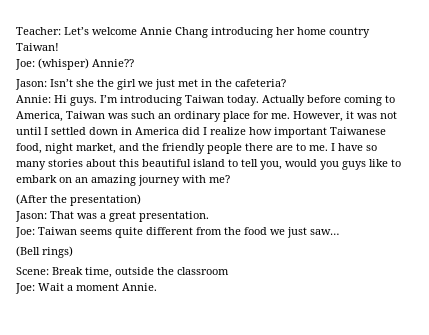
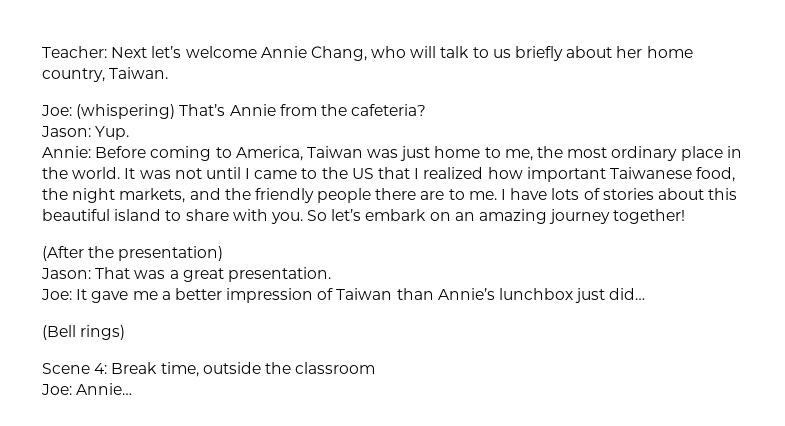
[64,27,370,38] [16,43,59,51] [15,58,134,70] [15,79,212,90] Let’s welcome Annie Chang introducing her home country Taiwan! // Joe: (whisper) Annie?? // Jason: Isn’t she the girl we just met in -> [111,46,693,61] [42,67,169,82] [41,104,317,119] Next let’s welcome Annie Chang, who will talk to us briefly about her home country, Taiwan. // Joe: (whispering) That’s Annie from
(286, 83) none -> [41,126,130,140] // Jason: Yup.
[54,95,341,106] Hi guys. I’m introducing Taiwan today. Actually before -> [95,146,147,158] Before
[131,111,397,122] [16,127,246,135] such an ordinary place for me. However, it was not until I settled down in America did I realize -> [400,146,742,161] [42,167,484,179] just home to me, the most ordinary place in the world. It was not until I came to the US that I realized
[45,143,116,154] night market, -> [42,188,186,203] the night markets,
[366,145,377,151] [16,161,46,170] so many -> [551,188,600,200] lots of
[241,159,401,170] tell you, would you guys like to -> [185,209,362,224] share with you. So let’s
[182,175,230,183] with me? -> [613,209,686,224] together!
[38,227,339,238] Taiwan seems quite different from the food we just saw… -> [76,288,646,303] It gave me a better impression of Taiwan than Annie’s lunchbox just did…
[16,267,49,275] Scene: -> [42,363,108,374] Scene 4:
[38,283,157,291] Wait a moment Annie. -> [76,383,133,395] Annie…

